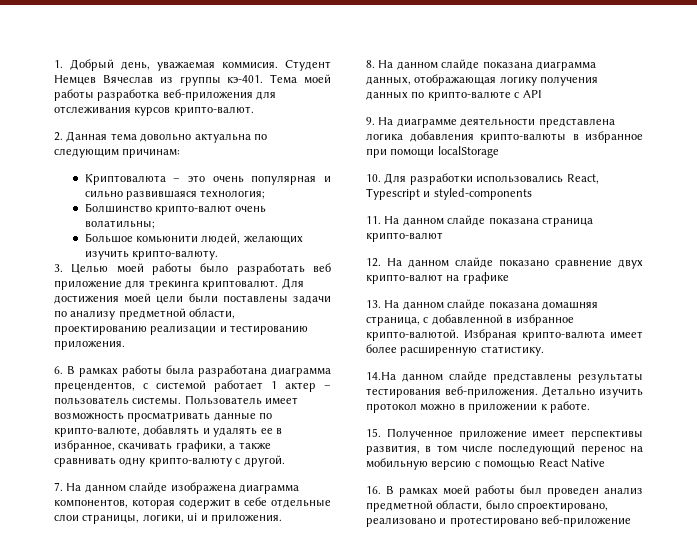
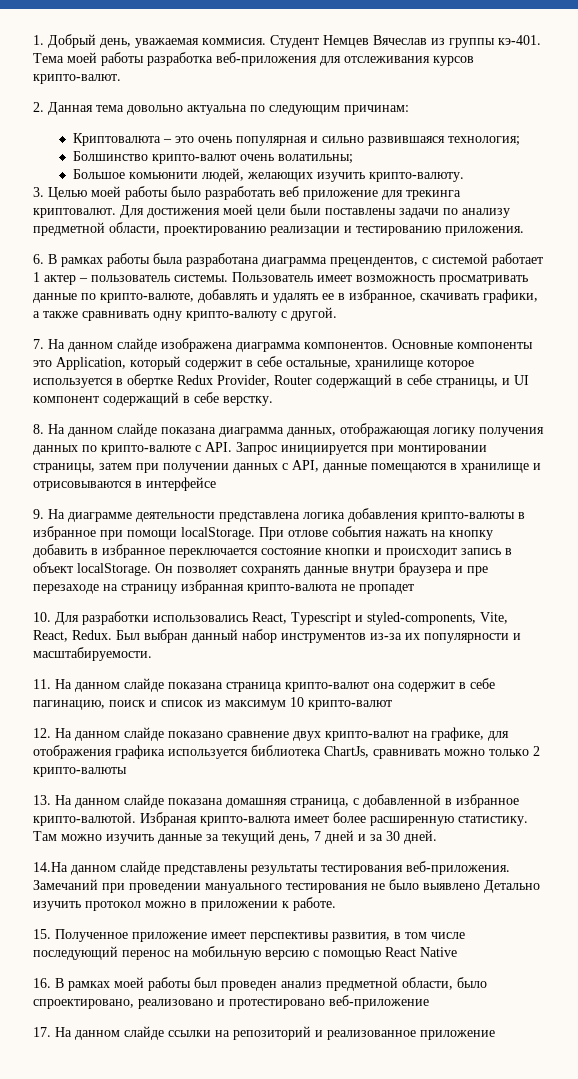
[54,497,331,509] [54,513,282,524] компонентов, которая содержит в себе отдельные слои страницы, логики, ui и приложения. -> [304,339,533,349] [33,356,474,370] [33,374,529,388] [33,392,273,406] компонентов. Основные компоненты это Application, который содержит в себе остальные, хранилище которое используется в обертке Redux Provider, Router содержащий в себе страницы, и UI компонент содержащий в себе верстку.
[522,90,542,98] API -> [205,442,487,455] [33,460,541,473] [33,477,216,491] API. Запрос инициируется при монтировании страницы, затем при получении данных с API, данные помещаются в хранилище и отрисовываются в интерфейсе
[437,146,499,158] localStorage -> [181,526,493,540] [33,544,512,558] [33,562,488,576] [33,580,414,594] localStorage. При отлове события нажать на кнопку добавить в избранное переключается состояние кнопки и происходит запись в объект localStorage. Он позволяет сохранять данные внутри браузера и пре перезаходе на страницу избранная крипто-валюта не пропадет
[433,188,532,200] styled-components -> [367,612,508,625] [33,629,521,643] [33,647,152,661] styled-components, Vite, React, Redux. Был выбран данный набор инструментов из-за их популярности и масштабируемости.
(443, 237) none -> [373,678,495,692] [33,697,392,710] она содержит в себе пагинацию, поиск и список из максимум 10 крипто-валют
[462,272,509,284] графике -> [431,727,509,741] [33,745,540,759] [33,767,127,777] графике, для отображения графика используется библиотека ChartJs, сравнивать можно только 2 крипто-валюты
(544, 351) none -> [33,830,437,844] Там можно изучить данные за текущий день, 7 дней и за 30 дней.
(538, 392) none -> [33,879,480,893] Замечаний при проведении мануального тестирования не было выявлено
(632, 521) none -> [33,1026,495,1040] // 17. На данном слайде ссылки на репозиторий и реализованное приложение

